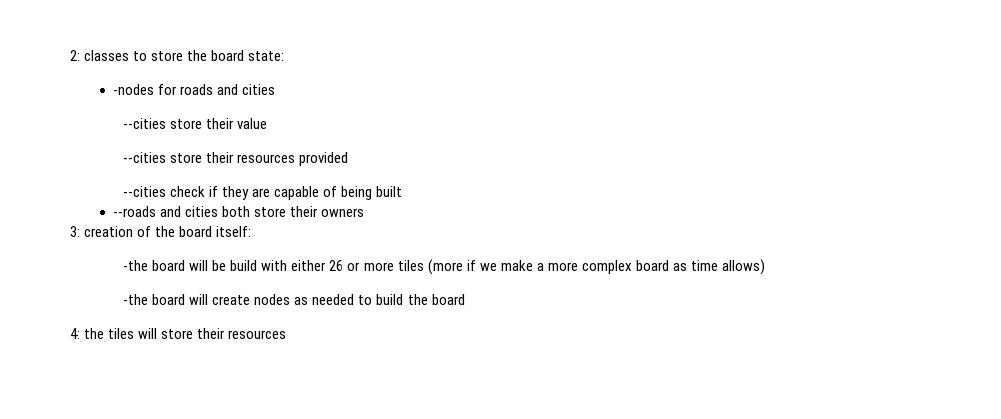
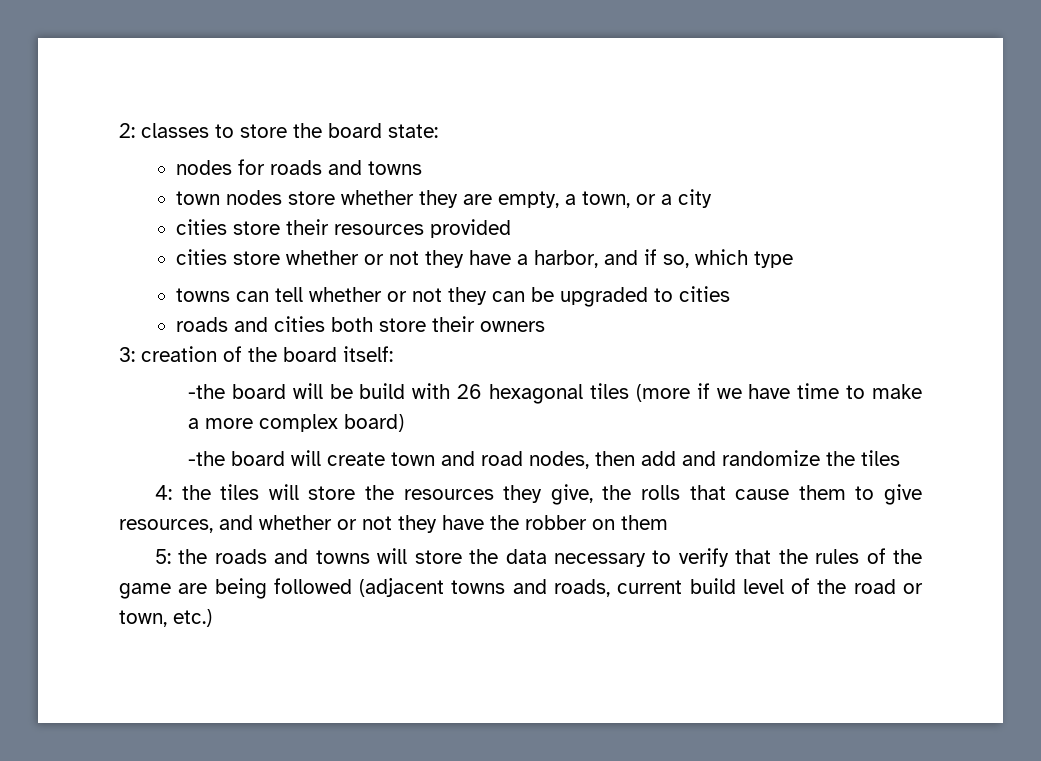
[113,84,155,95] -nodes -> [176,160,233,175] nodes
[242,84,276,95] [123,118,268,129] [123,152,349,166] [123,186,403,200] [113,206,157,217] cities // --cities store their value // --cities store their resources provided // --cities check if they are capable of being built // --roads -> [368,161,423,175] [176,189,713,208] [176,219,512,238] [176,249,794,268] [176,286,731,307] [176,317,229,332] towns // town nodes store whether they are empty, a town, or a city // cities store their resources provided // cities store whether or not they have a harbor, and if so, which type // towns can tell whether or not they can be upgraded to cities // roads
[291,260,394,271] either 26 or more -> [457,384,584,404] 26 hexagonal
(497, 267) none -> [748,383,866,399] have time to
[635,259,766,275] board as time allows) -> [344,414,405,432] board)
[254,294,465,305] nodes as needed to build the board -> [391,450,901,469] town and road nodes, then add and randomize the tiles
[197,328,287,339] their resources -> [365,484,922,505] [119,515,668,533] [155,548,922,567] [119,578,924,599] [119,609,212,627] the resources they give, the rolls that cause them to give resources, and whether or not they have the robber on them // 5: the roads and towns will store the data necessary to verify that the rules of the game are being followed (adjacent towns and roads, current build level of the road or town, etc.)

